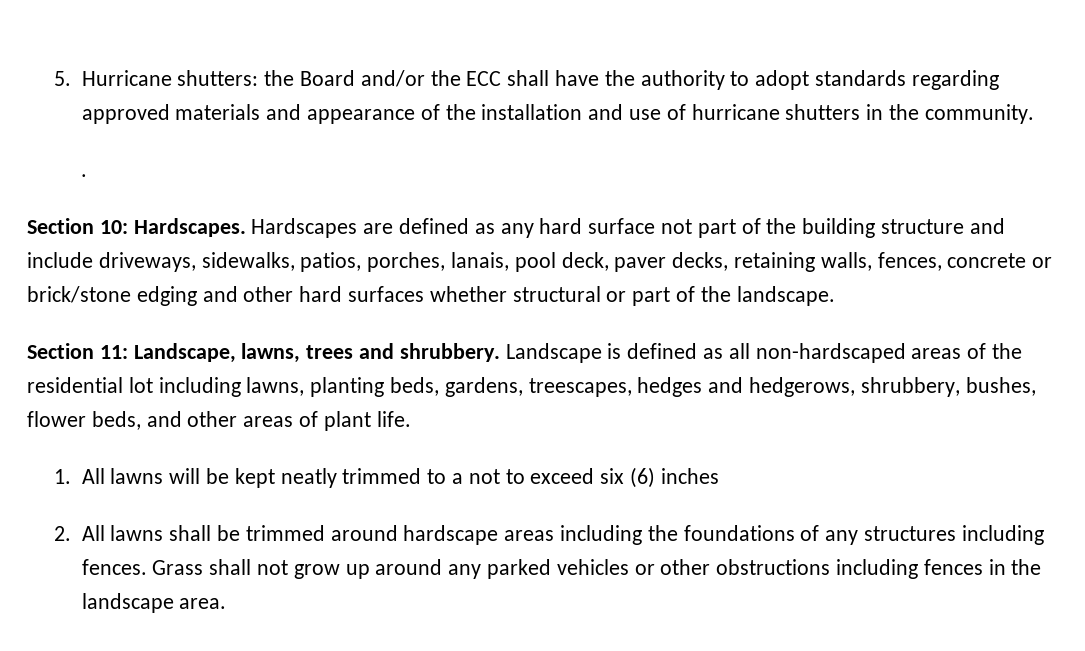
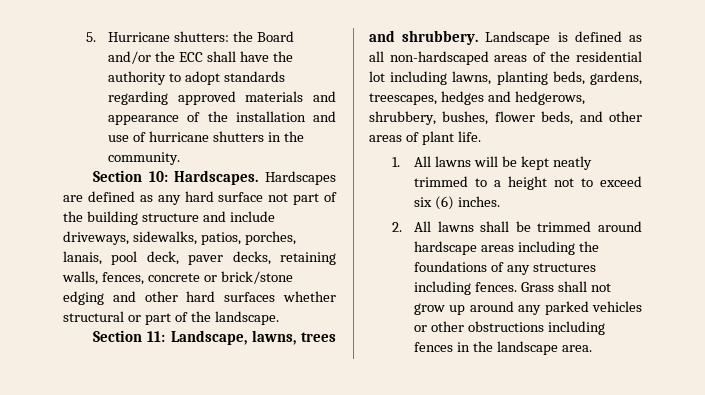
[80,174,87,177] // . -> (181, 158) none
(464, 478) none -> [508,176,548,190] height
[660,468,719,484] inches -> [457,196,500,207] inches.

